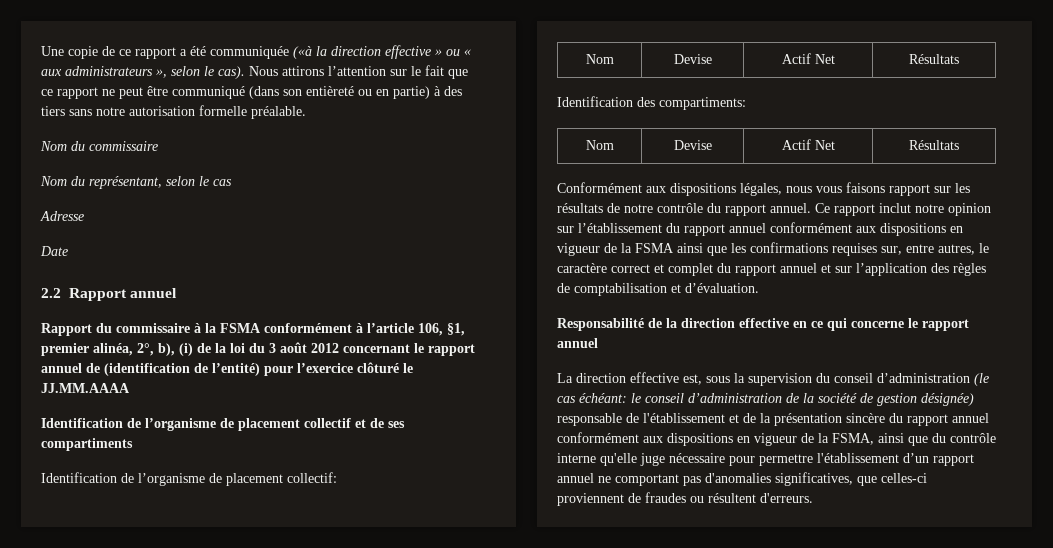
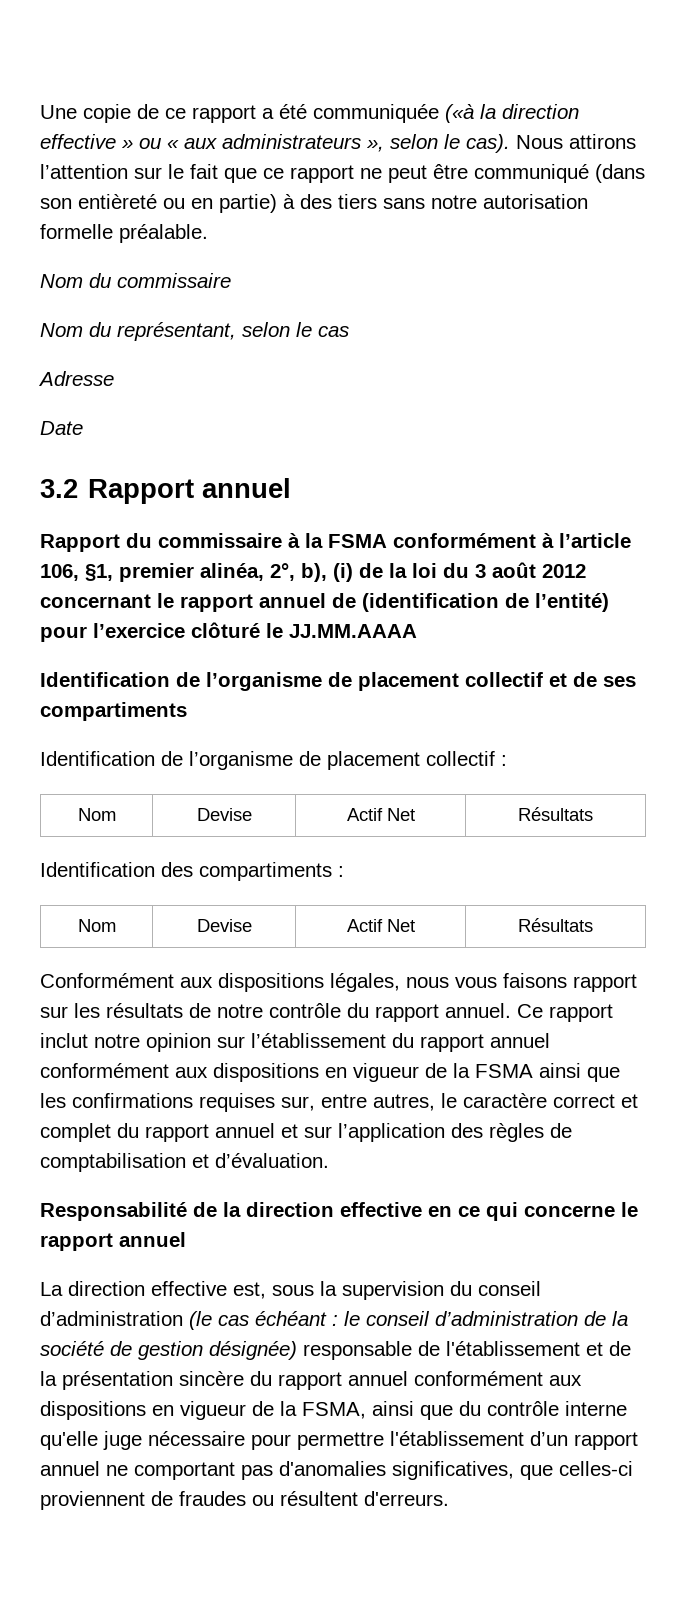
[41,288,61,298] 2.2 -> [40,479,78,498] 3.2
[287,472,337,483] collectif: -> [426,751,507,766] collectif :
[659,97,746,110] compartiments: -> [199,862,344,881] compartiments :
[579,393,627,403] échéant: -> [255,1311,338,1326] échéant :

